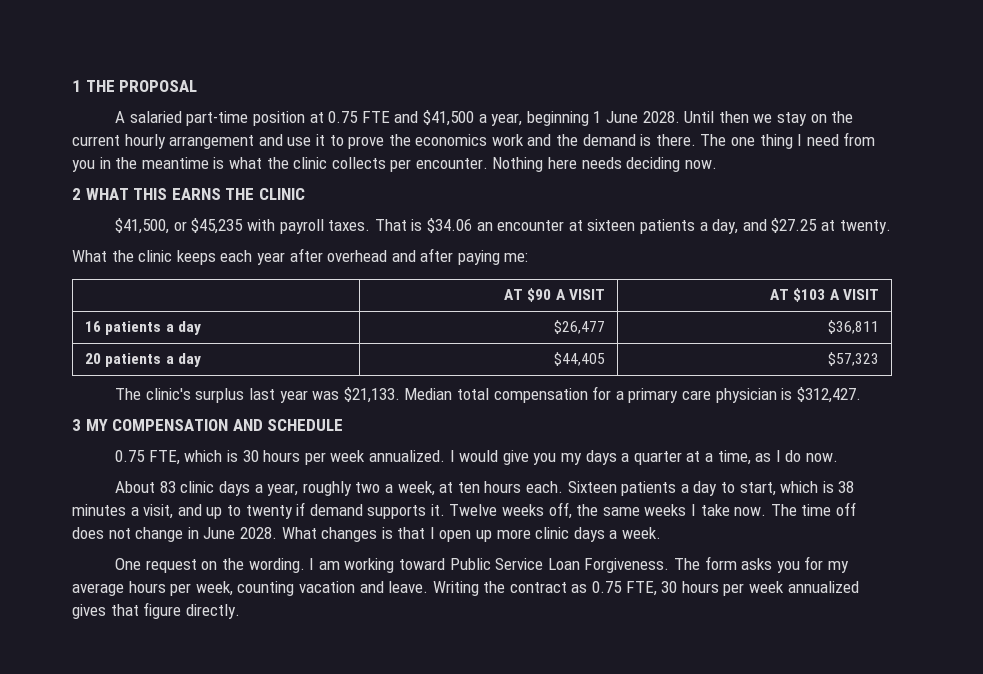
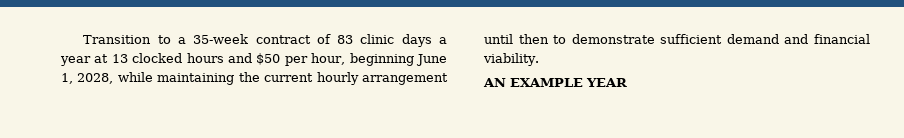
[72,80,198,92] [115,110,854,126] [72,132,876,149] [72,157,717,172] [72,188,305,200] [115,218,891,234] [72,248,529,265] [504,288,605,302] [770,288,879,302] [85,321,201,335] [553,320,605,334] [827,320,879,334] [85,353,201,367] [553,352,605,366] [827,352,879,366] [115,386,861,403] [72,419,344,431] [115,450,838,465] [115,481,855,496] [72,502,856,519] [72,527,662,542] [115,556,849,573] [72,581,859,596] [72,602,240,619] 1 THE PROPOSAL // A salaried part-time position at 0.75 FTE and $41,500 a year, beginning 1 June 2028. Until then we stay on the current hourly arrangement and use it to prove the economics work and the demand is there. The one thing I need from you in the meantime is what the clinic collects per encounter. Nothing here needs deciding now. // 2 WHAT THIS EARNS THE CLINIC // $41,500, or $45,235 with payroll taxes. That is $34.06 an encounter at sixteen patients a day, and $27.25 at twenty. // What the clinic keeps each year after overhead and after paying me: // | AT $90 A VISIT | AT $103 A VISIT // 16 patients a day | $26,477 | $36,811 // 20 patients a day | $44,405 | $57,323 // The clinic's surplus last year was $21,133. Median total compensation for a primary care physician is $312,427. // 3 MY COMPENSATION AND SCHEDULE // 0.75 FTE, which is 30 hours per week annualized. I would give you my days a quarter at a time, as I do now. // About 83 clinic days a year, roughly two a week, at ten hours each. Sixteen patients a day to start, which is 38 minutes a visit, and up to twenty if demand supports it. Twelve weeks off, the same weeks I take now. The time off does not change in June 2028. What changes is that I open up more clinic days a week. // One request on the wording. I am working toward Public Service Loan Forgiveness. The form asks you for my average hours per week, counting vacation and leave. Writing the contract as 0.75 FTE, 30 hours per week annualized gives that figure directly. -> [83,34,447,47] [60,53,448,66] [61,72,448,85] [484,34,870,44] [483,53,539,66] [483,78,627,87] Transition to a 35-week contract of 83 clinic days a year at 13 clocked hours and $50 per hour, beginning June 1, 2028, while maintaining the current hourly arrangement until then to demonstrate sufficient demand and financial viability. // AN EXAMPLE YEAR

